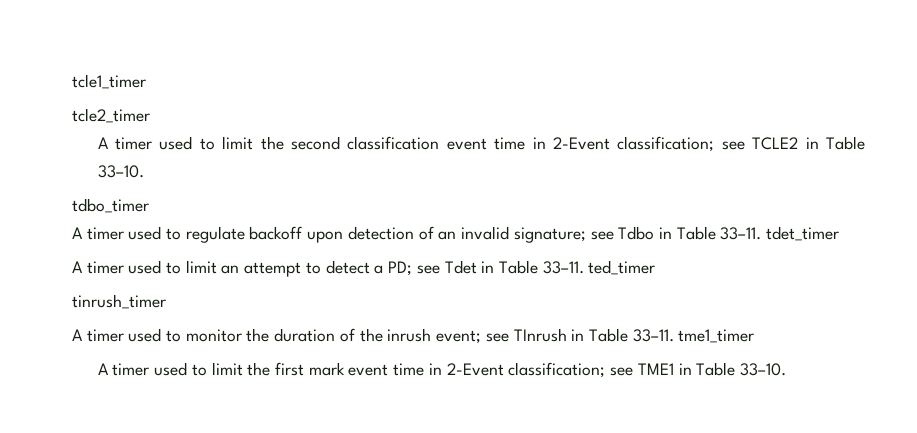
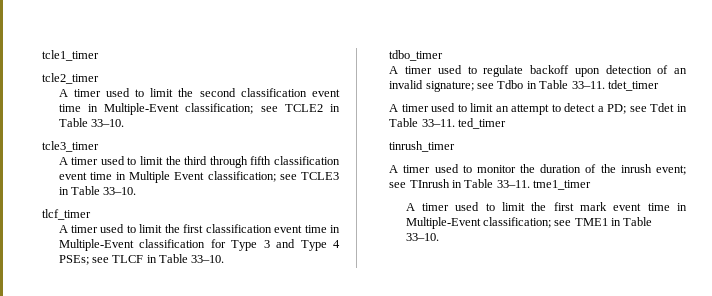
[553,137,611,150] 2-Event -> [104,103,180,115] Multiple-Event
(144, 171) none -> [42,141,100,152] [58,156,340,168] [58,171,339,183] [58,186,137,195] [42,209,92,220] [58,224,340,233] [58,239,340,251] [58,254,225,265] // tcle3_timer // A timer used to limit the third through fifth classification event time in Multiple Event classification; see TCLE3 in Table 33–10. // tlcf_timer // A timer used to limit the first classification event time in Multiple-Event classification for Type 3 and Type 4 PSEs; see TLCF in Table 33–10.
[446,363,504,376] 2-Event -> [405,217,481,229] Multiple-Event

